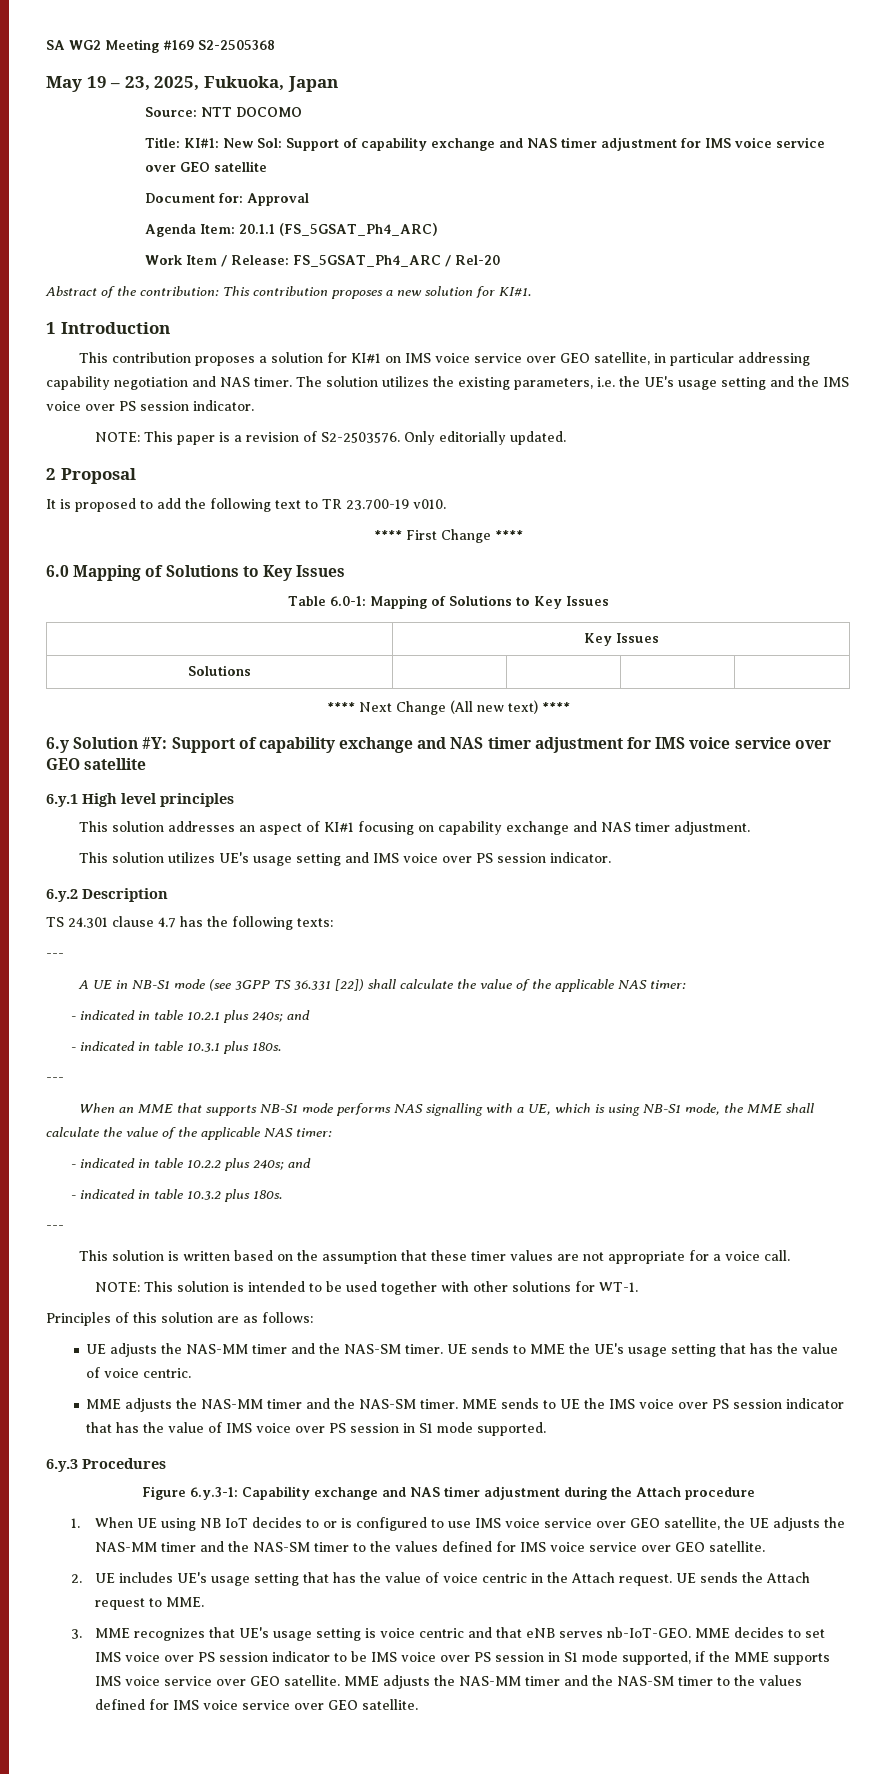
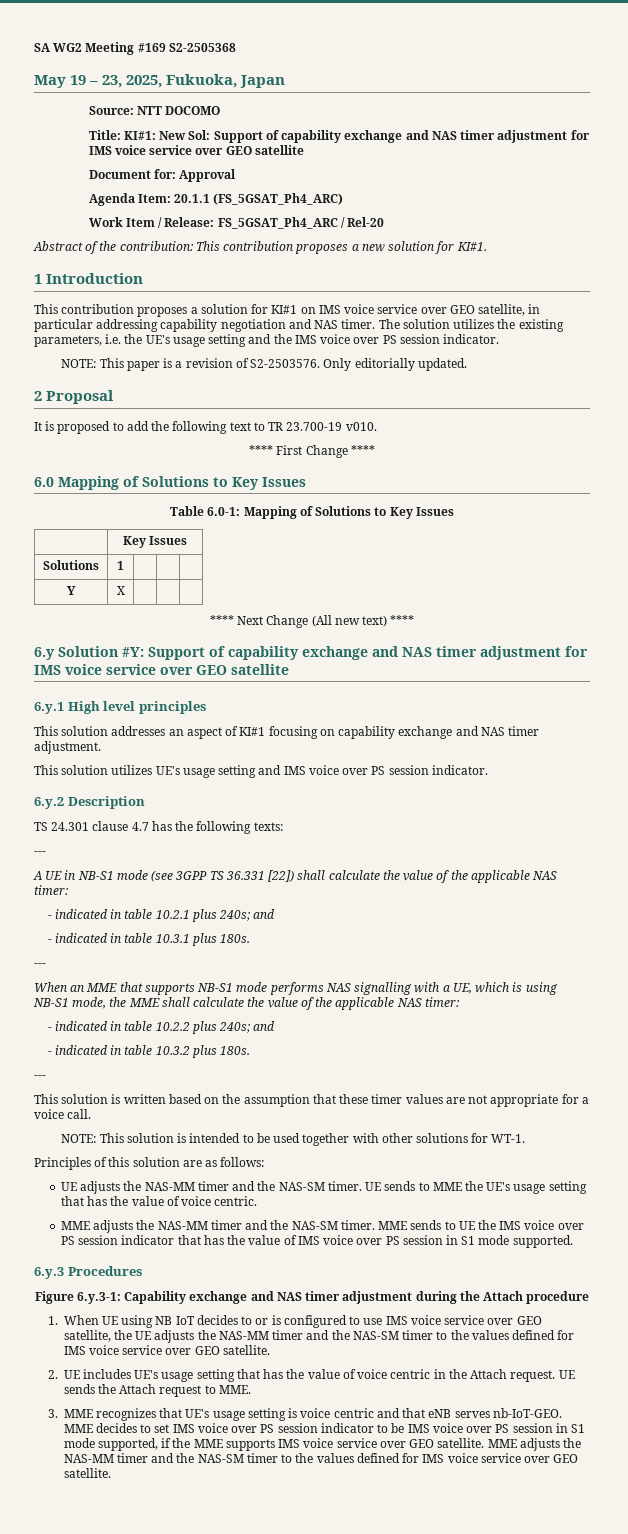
(251, 670) none -> [117,561,124,570] [67,586,76,595] [116,586,125,595] 1 | | | // Y | X

